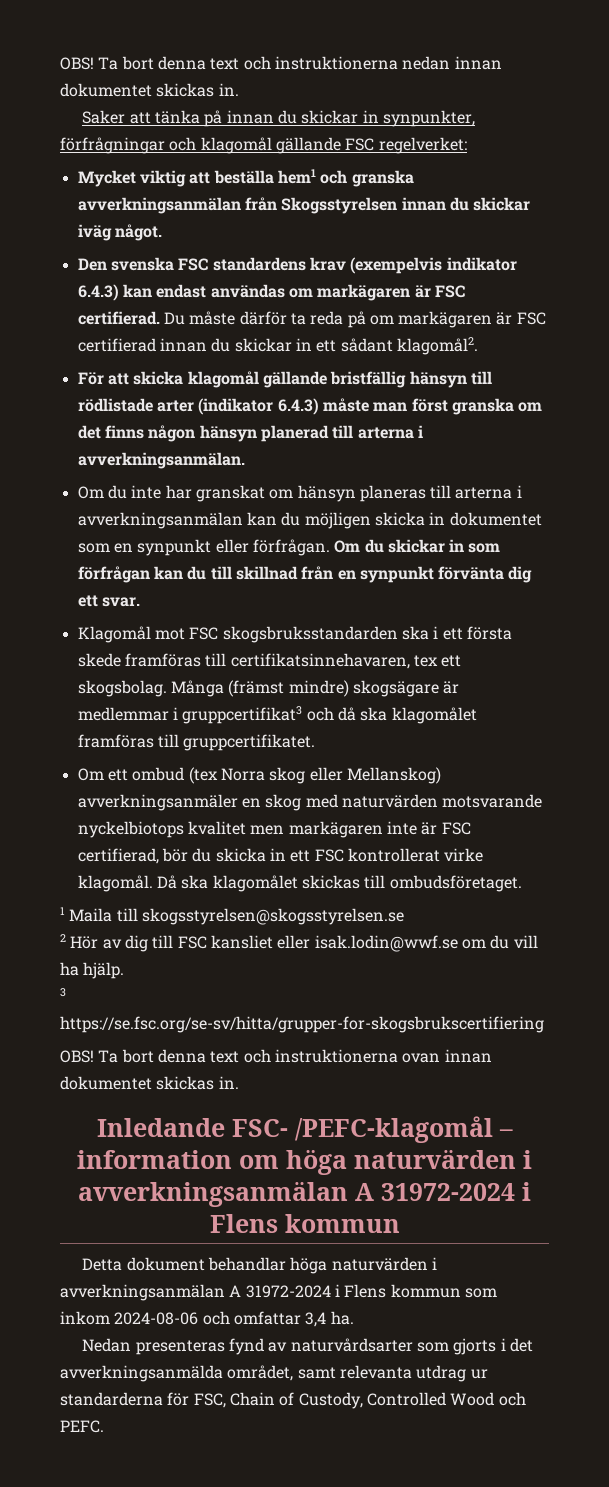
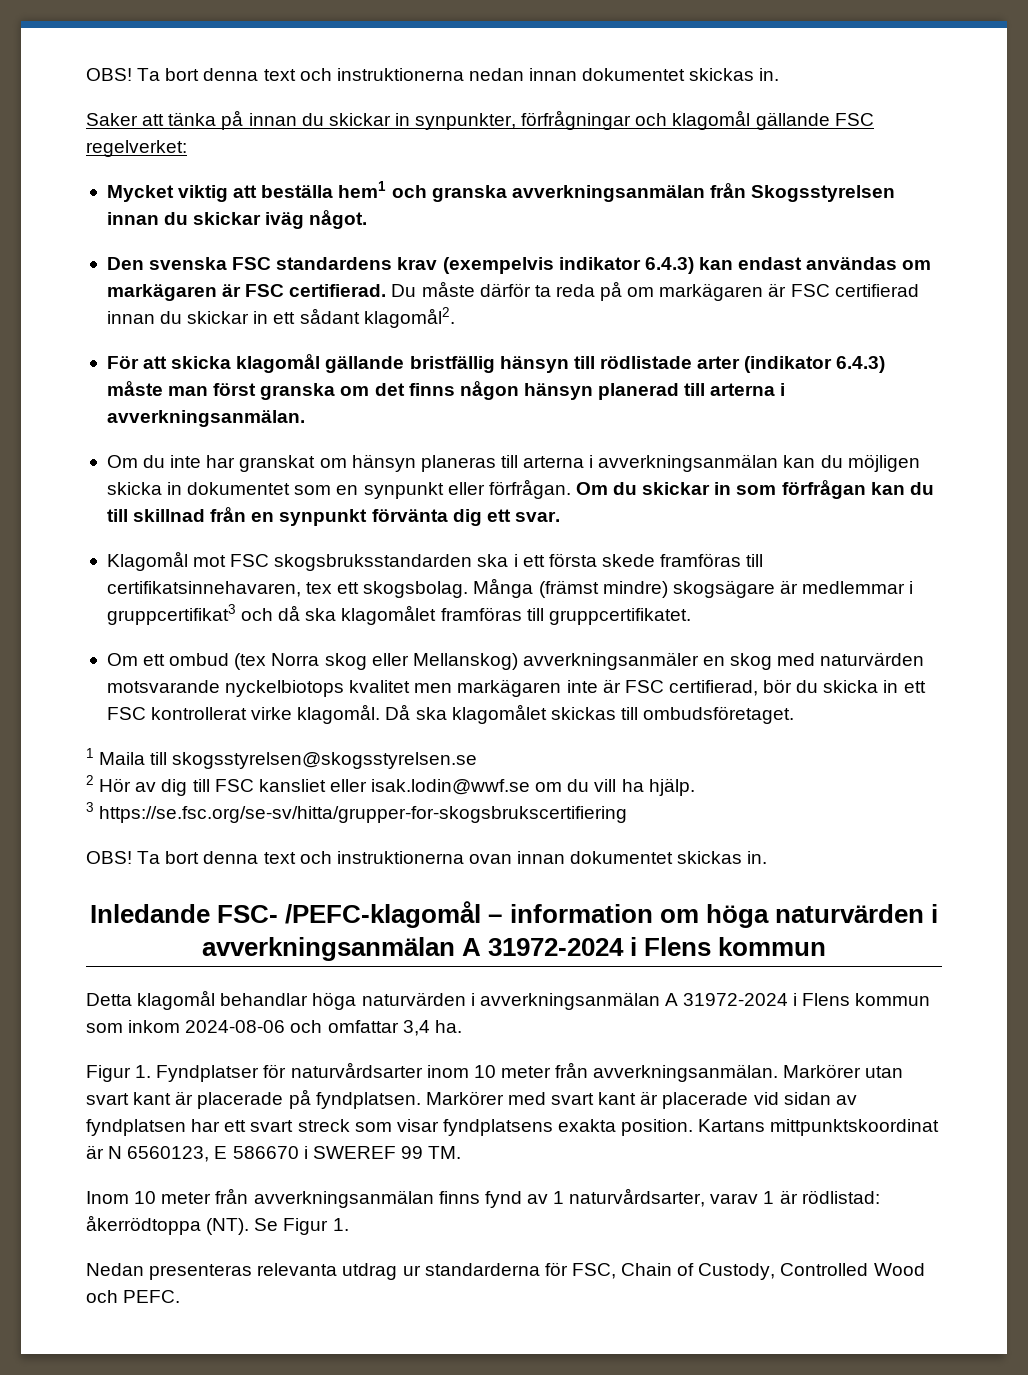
[126,1257,205,1271] dokument -> [137,990,216,1010] klagomål
[82,1338,533,1355] [60,1365,336,1382] Nedan presenteras fynd av naturvårdsarter som gjorts i det avverkningsanmälda området, samt -> [86,1062,904,1082] [86,1089,857,1109] [86,1119,940,1136] [86,1145,462,1162] [86,1188,880,1208] [86,1215,349,1235] [86,1263,253,1280] Figur 1. Fyndplatser för naturvårdsarter inom 10 meter från avverkningsanmälan. Markörer utan svart kant är placerade på fyndplatsen. Markörer med svart kant är placerade vid sidan av fyndplatsen har ett svart streck som visar fyndplatsens exakta position. Kartans mittpunktskoordinat är N 6560123, E 586670 i SWEREF 99 TM. // Inom 10 meter från avverkningsanmälan finns fynd av 1 naturvårdsarter, varav 1 är rödlistad: åkerrödtoppa (NT). Se Figur 1. // Nedan presenteras

